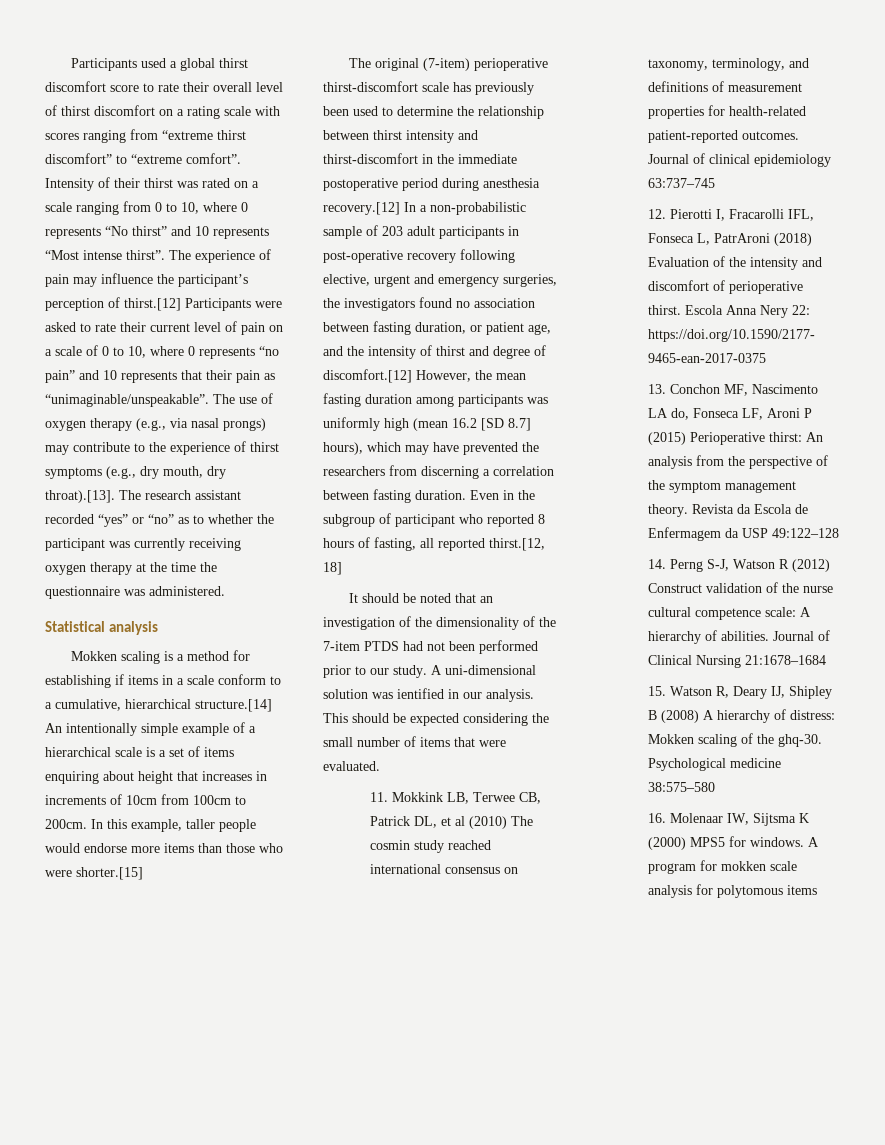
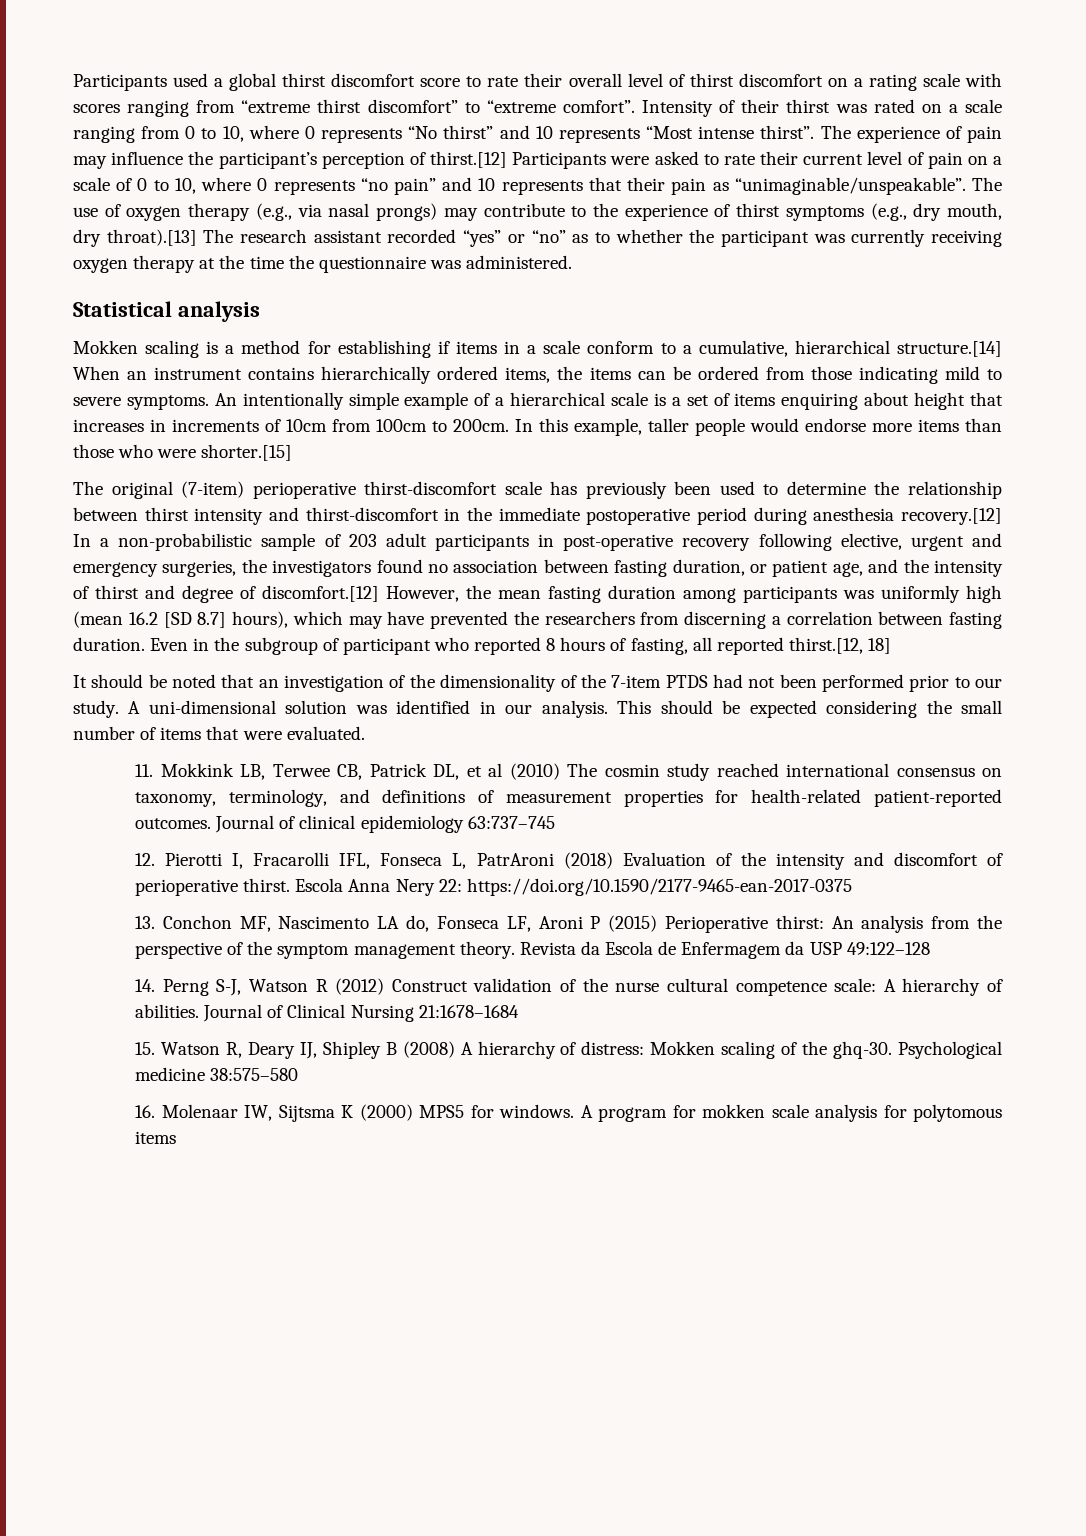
[45,490,115,503] throat).[13]. -> [106,229,197,246] throat).[13]
(272, 705) none -> [73,366,1002,384] [73,395,209,410] When an instrument contains hierarchically ordered items, the items can be ordered from those indicating mild to severe symptoms.
[397,688,444,699] ientified -> [396,700,471,714] identified

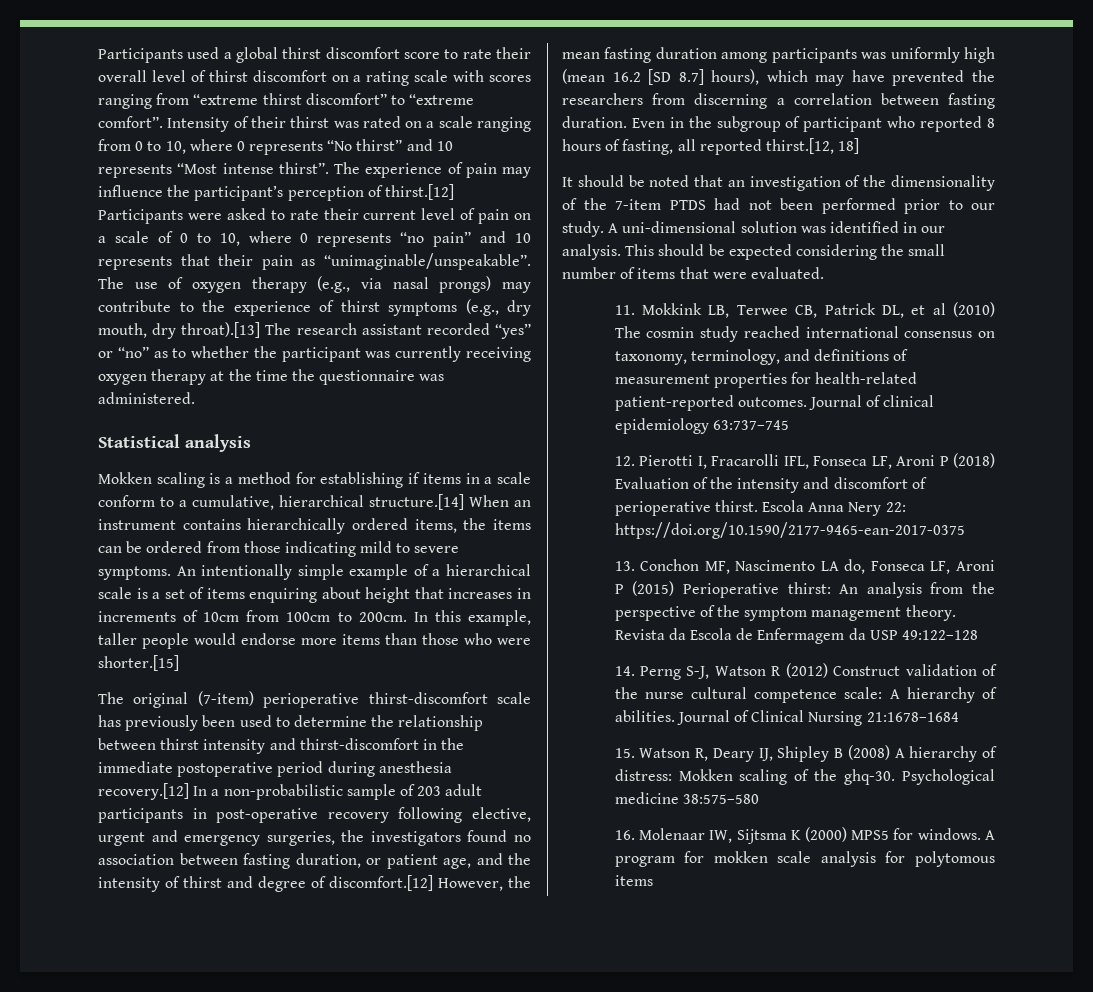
[452,853,554,869] L, PatrAroni -> [871,455,949,469] LF, Aroni P

